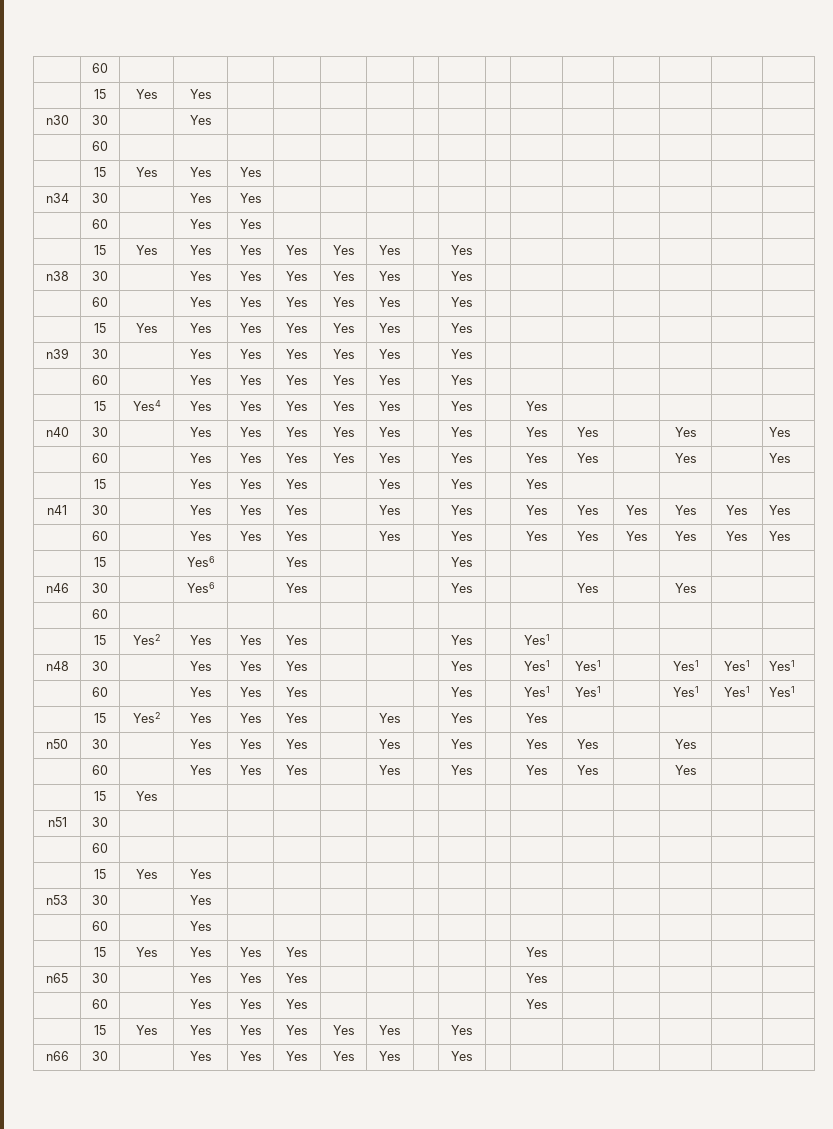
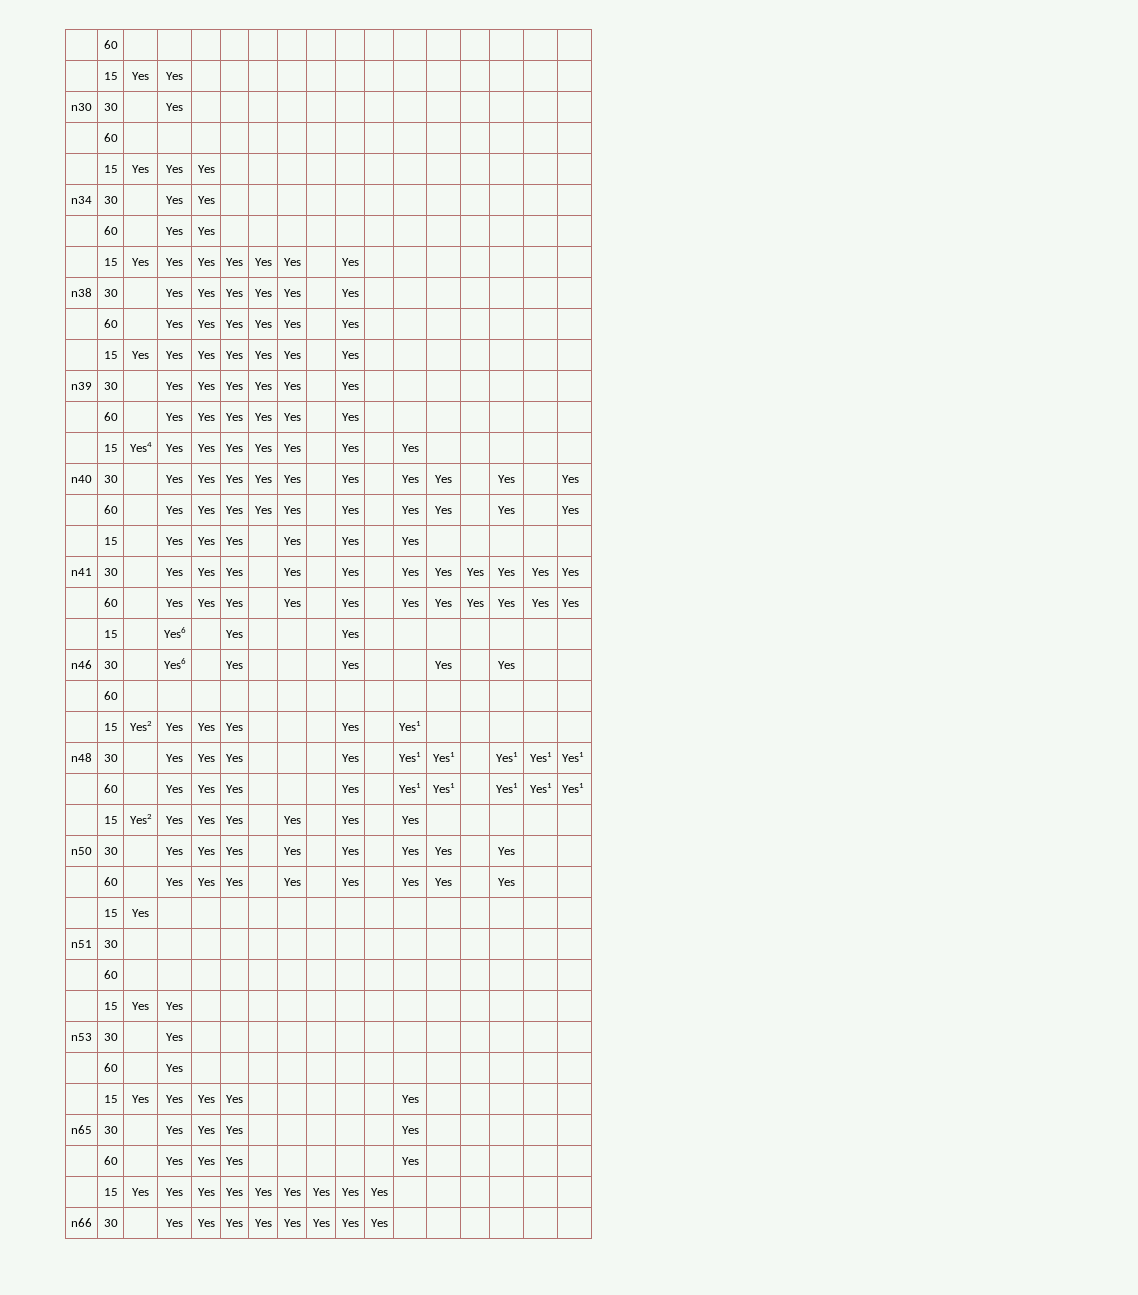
[451,1025,473,1035] | Yes | -> [312,1188,330,1196] [341,1188,359,1196] [370,1188,388,1196] Yes | Yes | Yes
[451,1051,473,1061] | Yes | | | | | | | -> [312,1219,330,1227] [341,1219,359,1227] [370,1219,388,1227] Yes | Yes | Yes | | | | | |

